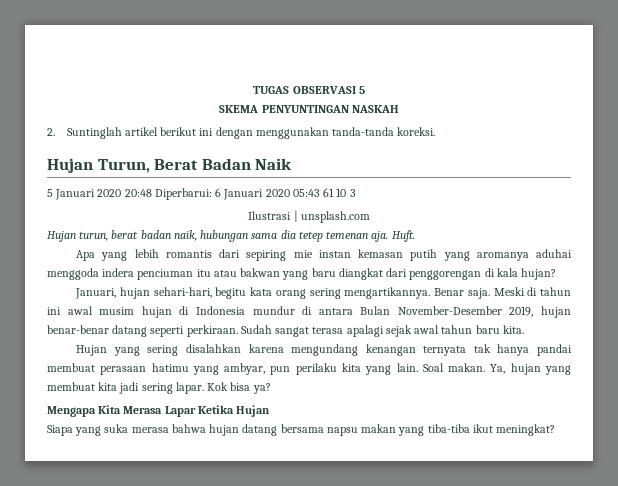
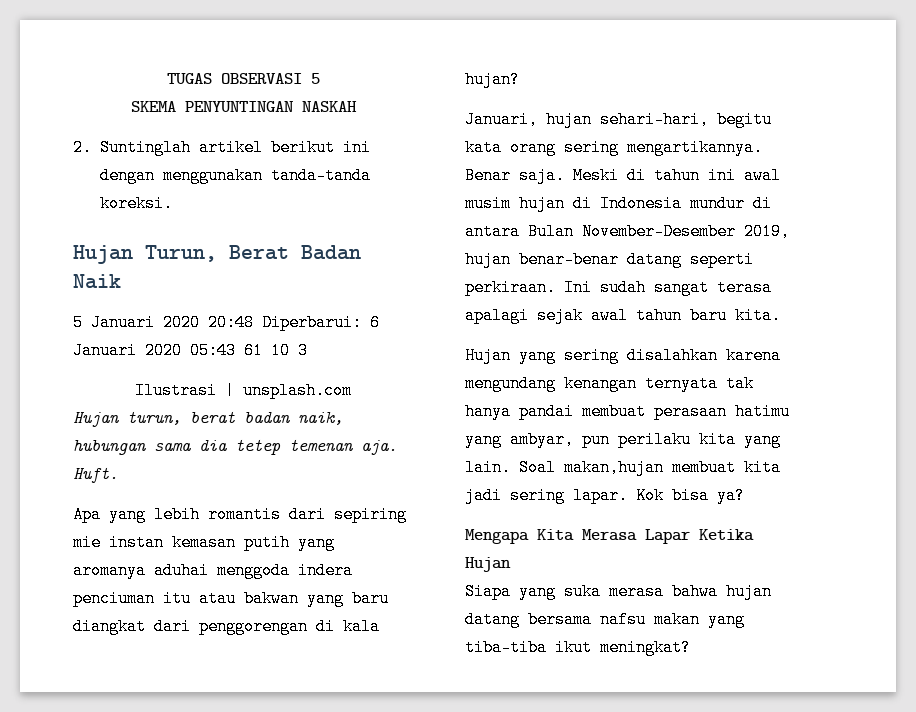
[240,325,272,334] Sudah -> [564,279,646,296] Ini sudah
[448,363,571,375] makan. Ya, hujan yang -> [564,459,664,476] makan,hujan
[326,427,358,436] napsu -> [600,611,646,628] nafsu

